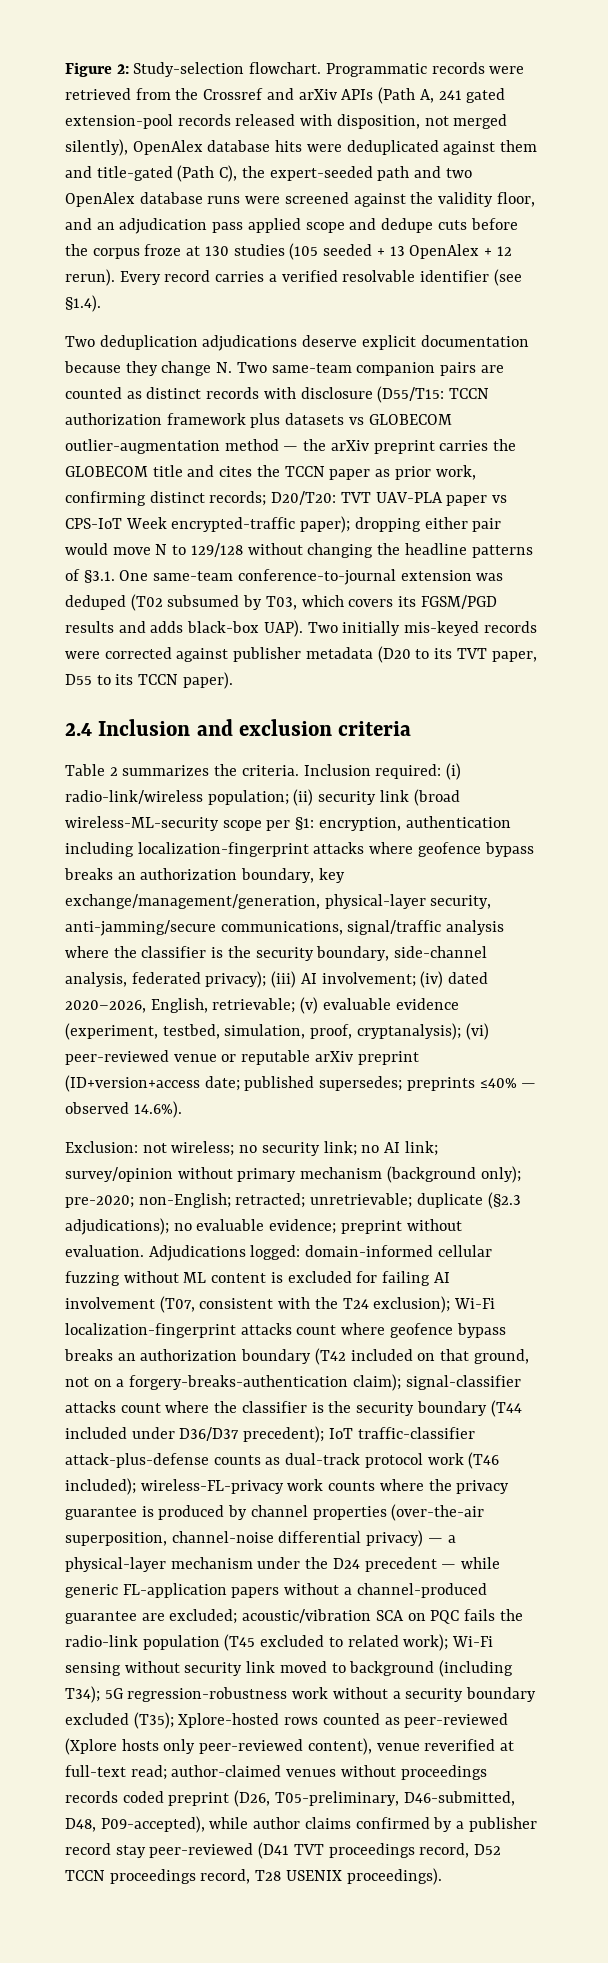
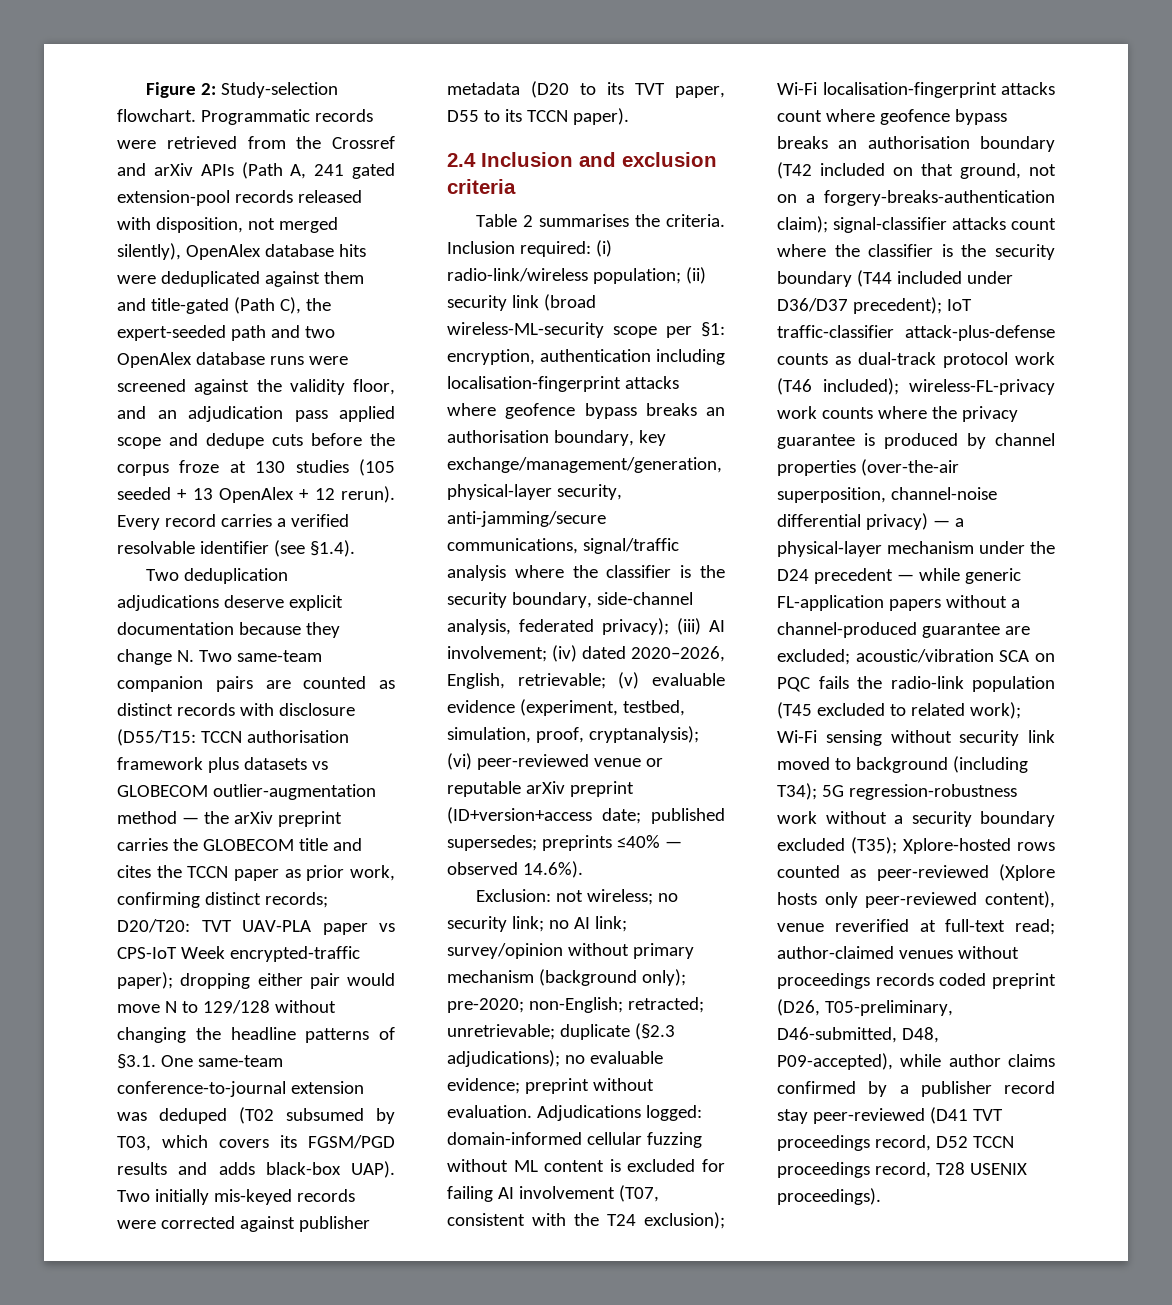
[65,413,162,425] authorization -> [246,730,349,743] authorisation
[122,765,210,776] summarizes -> [539,214,630,227] summarises
[137,842,309,857] localization-fingerprint -> [447,376,621,392] localisation-fingerprint
[140,868,238,880] authorization -> [447,430,549,443] authorisation
[65,1323,236,1338] localization-fingerprint -> [822,82,997,98] localisation-fingerprint
[140,1349,238,1361] authorization -> [867,136,970,149] authorisation

